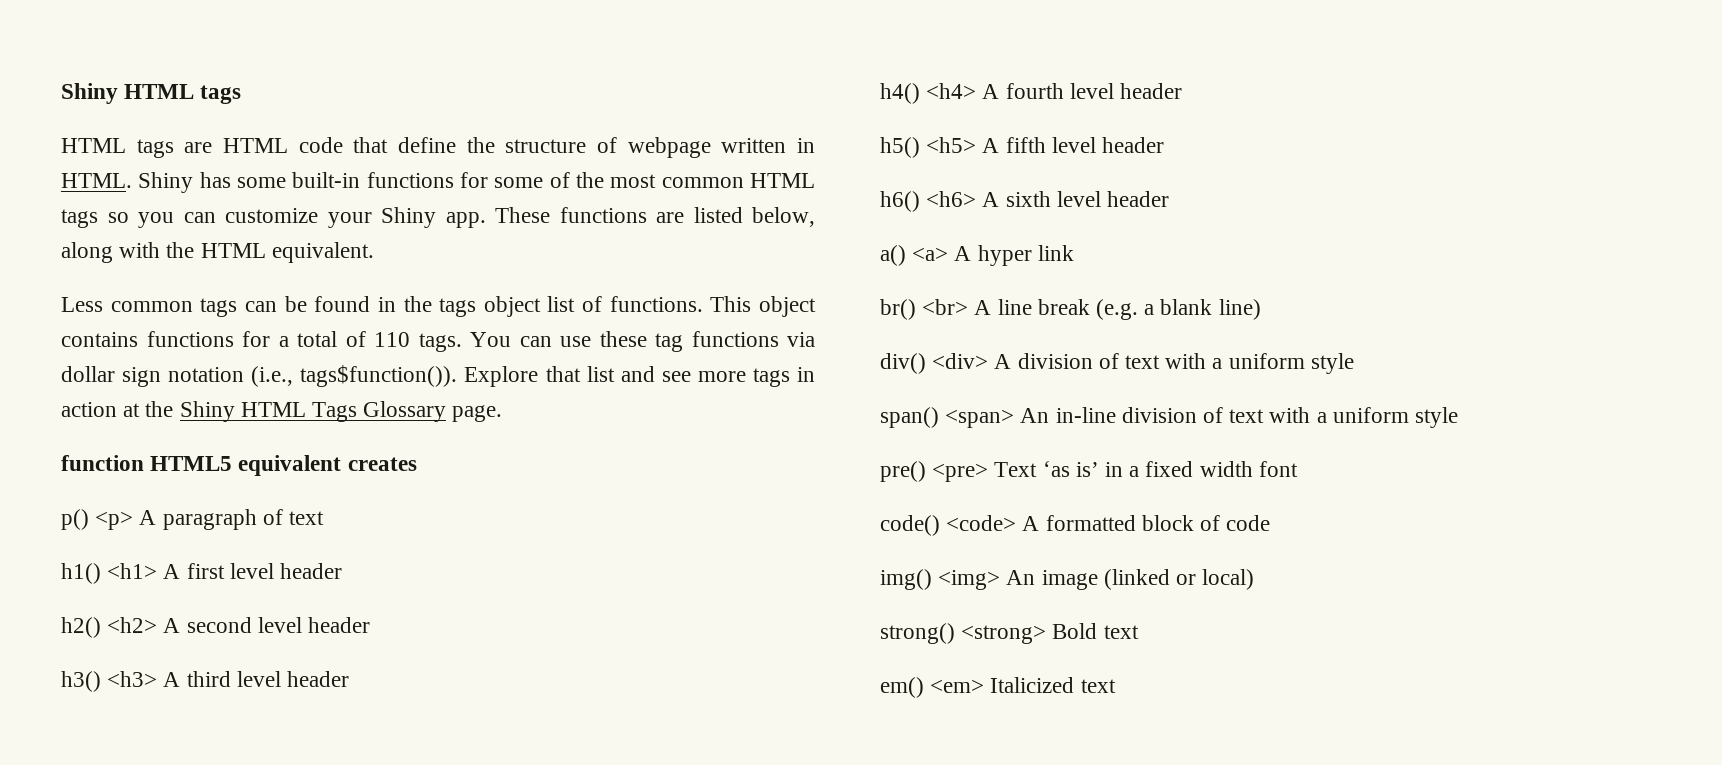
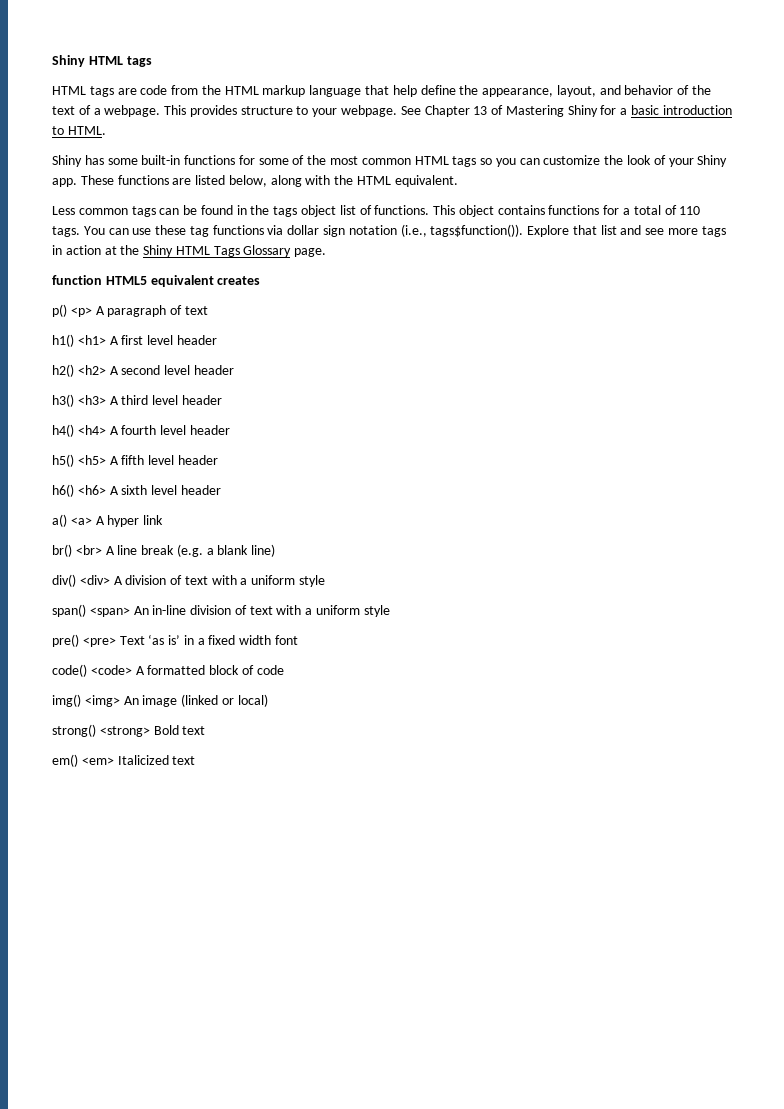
[222,137,815,158] HTML code that define the structure of webpage written in -> [140,85,712,97] [52,105,732,117] [52,126,64,135] code from the HTML markup language that help define the appearance, layout, and behavior of the text of a webpage. This provides structure to your webpage. See Chapter 13 of Mastering Shiny for a basic introduction to
(132, 180) none -> (106, 130) //
(318, 215) none -> [604,155,666,165] the look of

